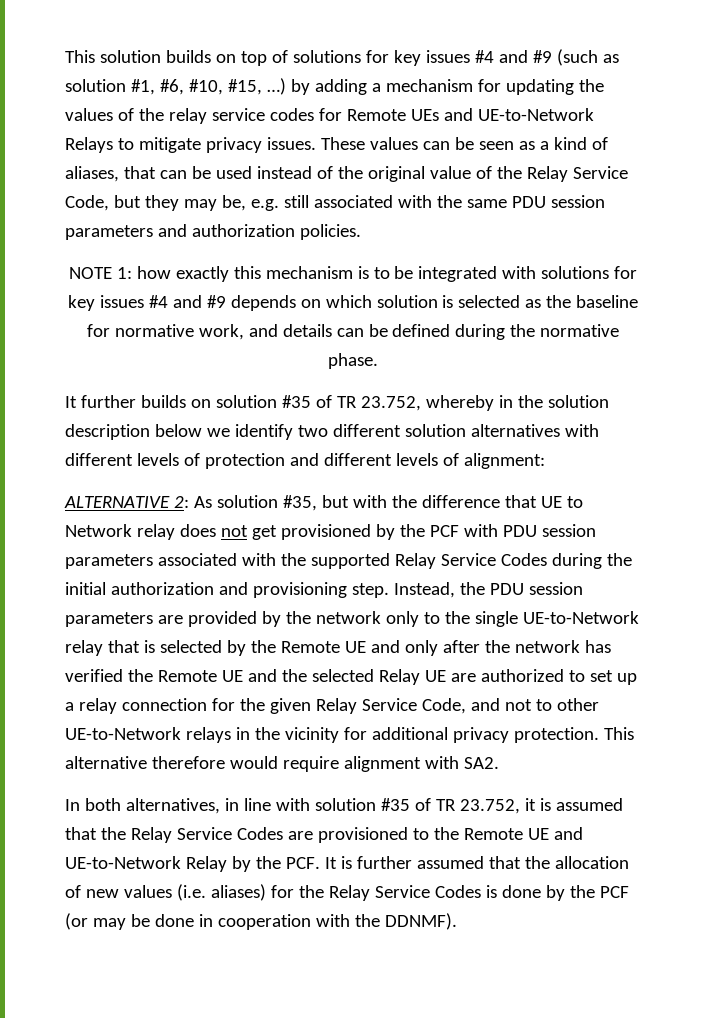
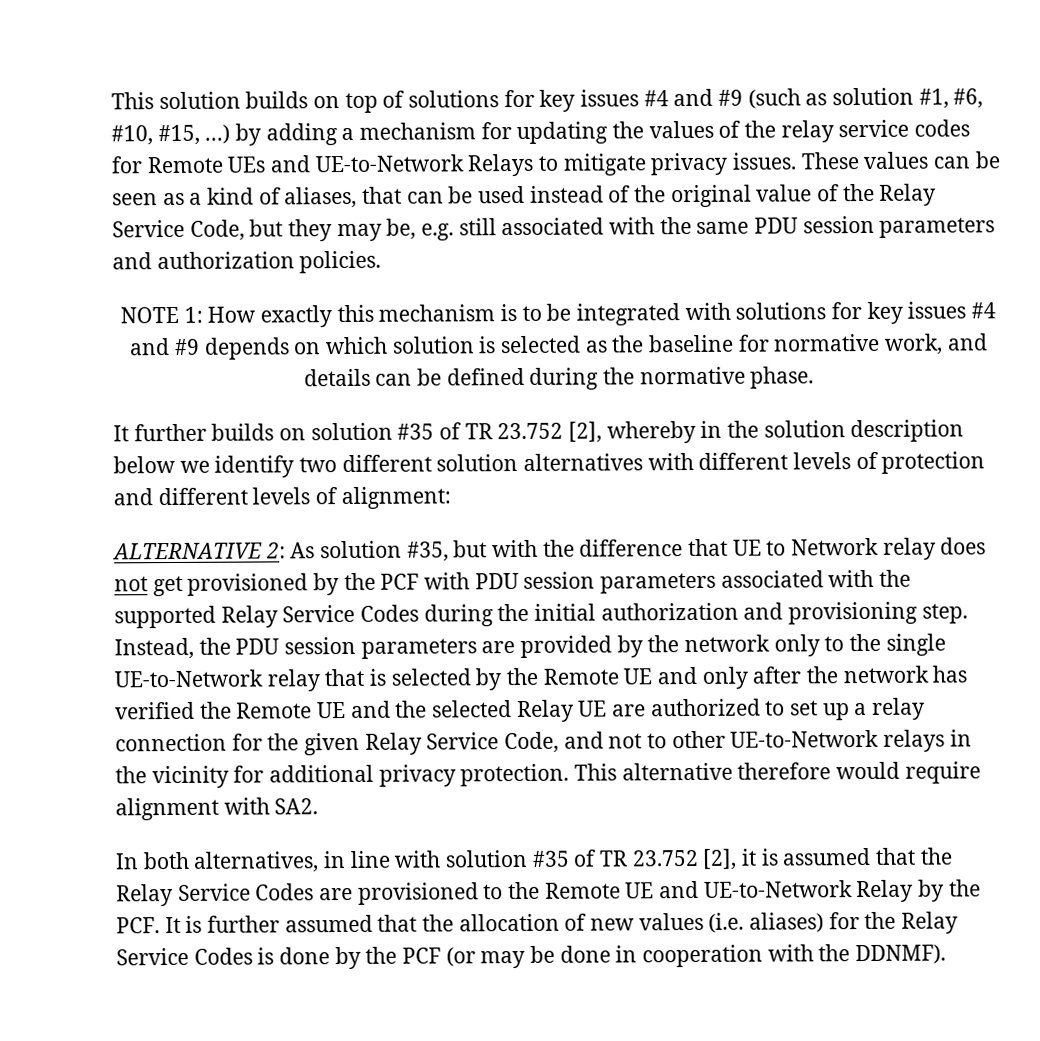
[136,266,171,279] how -> [207,306,257,323] How
[360,396,421,411] 23.752, -> [497,421,603,443] 23.752 [2],
[459,799,520,814] 23.752, -> [631,848,738,870] 23.752 [2],

